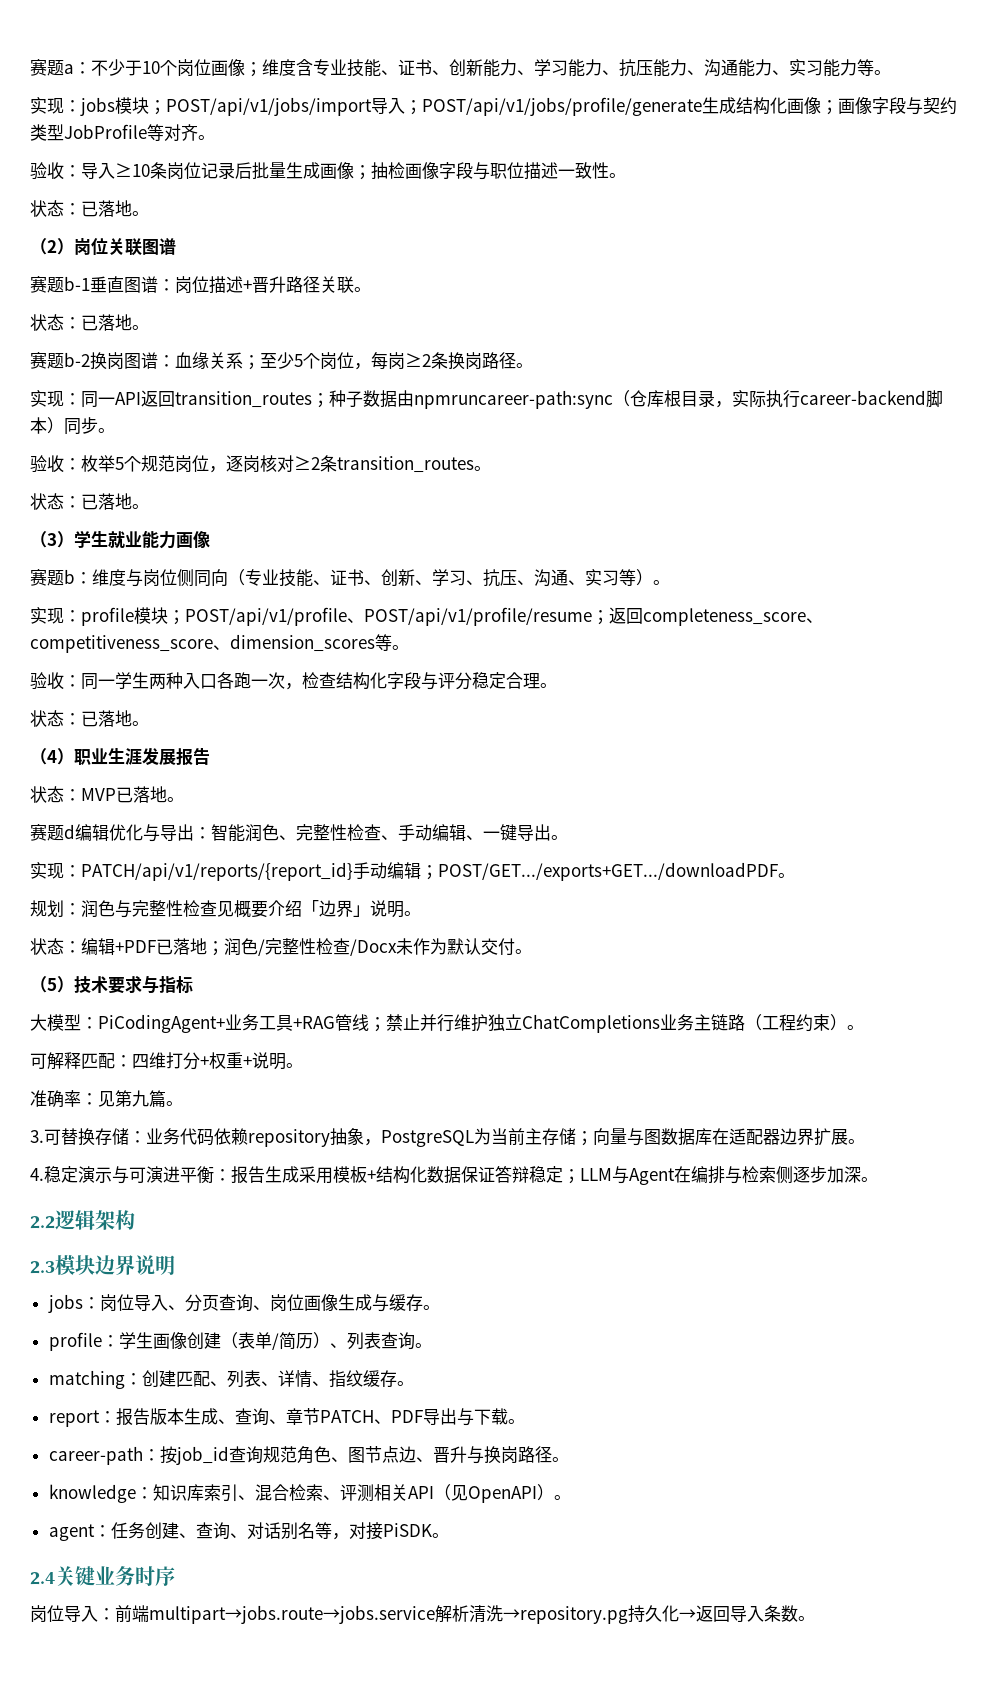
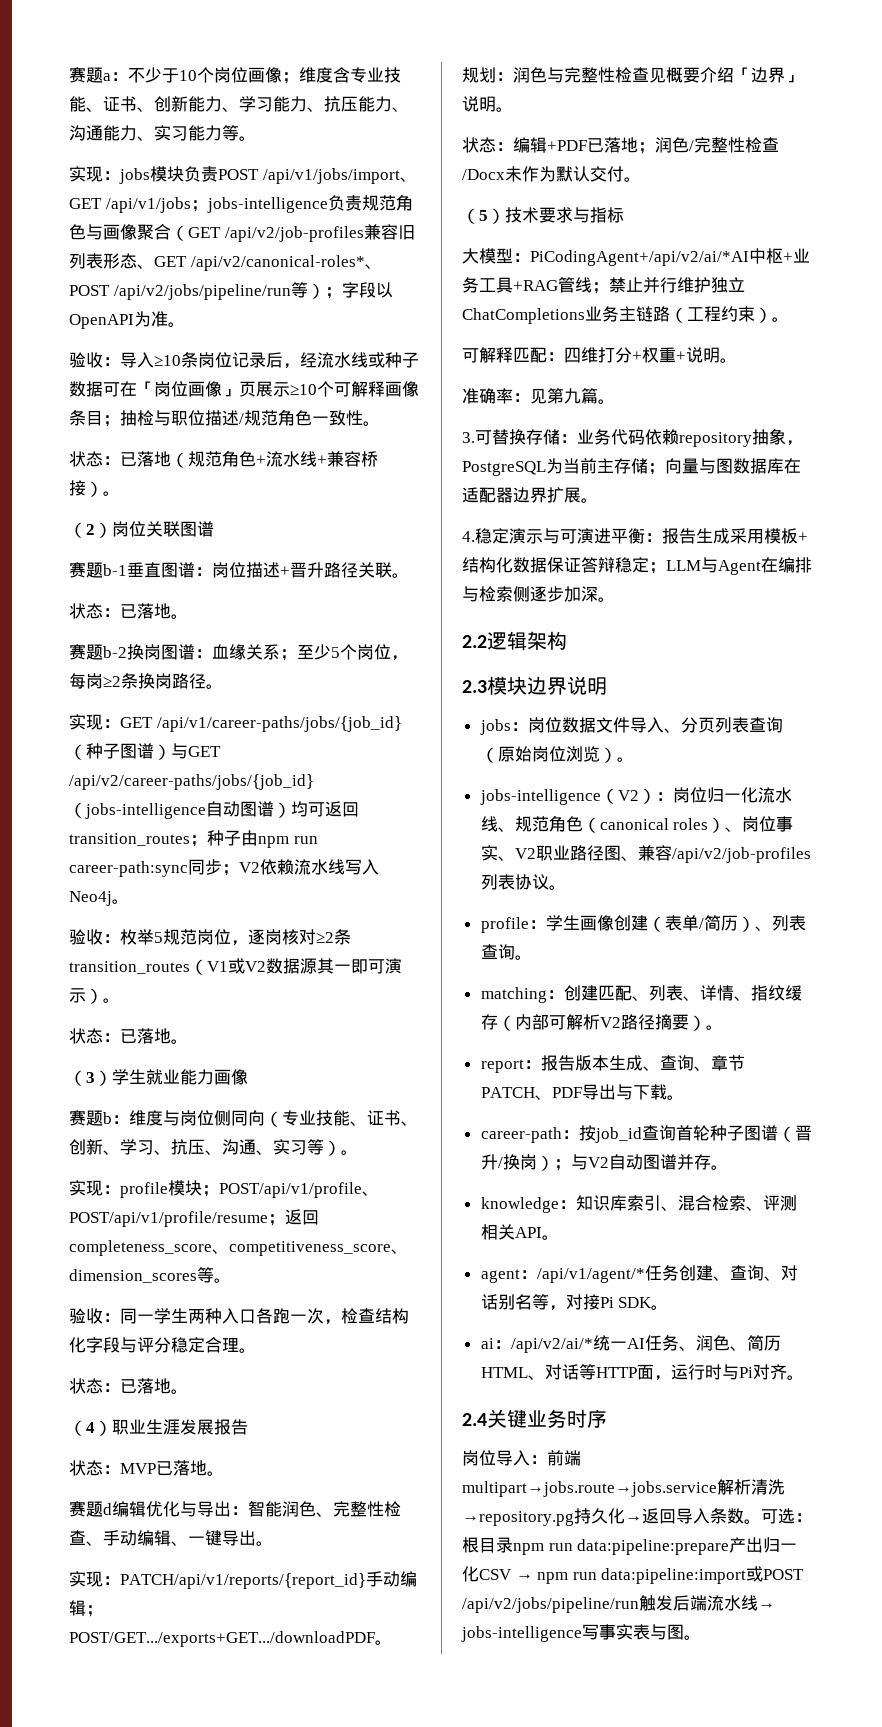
[149,97,957,116] [30,124,198,141] ；POST/api/v1/jobs/import导入；POST/api/v1/jobs/profile/generate生成结构化画像；画像字段与契约类型JobProfile等对齐 -> [184,166,417,184] [69,194,413,213] [69,224,415,242] [69,253,382,271] [69,282,393,300] [69,311,168,329] 负责POST /api/v1/jobs/import、GET /api/v1/jobs；jobs-intelligence负责规范角色与画像聚合（GET /api/v2/job-profiles兼容旧列表形态、GET /api/v2/canonical-roles*、POST /api/v2/jobs/pipeline/run等）；字段以OpenAPI为准
[252,162,558,180] 批量生成画像；抽检画像字段与职位描述 -> [283,352,419,369] [69,381,419,397] [69,409,312,427] ，经流水线或种子数据可在「岗位画像」页展示≥10个可解释画像条目；抽检与职位描述/规范角色
(132, 208) none -> [171,450,378,468] [69,480,103,497] （规范角色+流水线+兼容桥接）
[81,390,943,409] [30,417,98,435] 同一API返回transition_routes；种子数据由npmruncareer-path:sync（仓库根目录，实际执行career-backend脚本）同步 -> [120,716,402,732] [69,743,221,760] [69,774,314,790] [69,801,359,819] [69,830,318,848] [69,859,379,877] [69,891,112,906] GET /api/v1/career-paths/jobs/{job_id}（种子图谱）与GET /api/v2/career-paths/jobs/{job_id}（jobs-intelligence自动图谱）均可返回transition_routes；种子由npm run career-path:sync同步；V2依赖流水线写入Neo4j
[124,456,141,472] 个 -> (163, 937) none
(474, 464) none -> [190,958,402,975] [69,988,103,1004] （V1或V2数据源其一即可演示）
[98,1014,225,1033] PiCodingAgent+ -> [530,248,793,266] PiCodingAgent+/api/v2/ai/*AI中枢+
(134, 1302) none -> [561,717,630,733] 数据文件
[218,1294,423,1312] 查询、岗位画像生成与缓存 -> [714,717,783,733] [480,746,634,763] [479,787,792,805] [480,815,794,833] [480,845,811,863] [480,874,549,890] 列表查询（原始岗位浏览）。 // jobs-intelligence（V2）：岗位归一化流水线、规范角色（canonical roles）、岗位事实、V2职业路径图、兼容/api/v2/job-profiles列表协议
(397, 1378) none -> [497,1014,706,1031] （内部可解析V2路径摘要）
[262,1446,552,1464] 规范角色、图节点边、晋升与换岗路径 -> [675,1125,812,1142] [480,1154,711,1171] 首轮种子图谱（晋升/换岗）；与V2自动图谱并存
[433,1484,554,1503] （见OpenAPI） -> (542, 1232) none
(111, 1531) none -> [536,1268,645,1283] /api/v1/agent/*
[382,1523,432,1537] PiSDK -> [599,1297,669,1310] [480,1335,781,1353] [480,1364,787,1381] Pi SDK。 // ai：/api/v2/ai/*统一AI任务、润色、简历HTML、对话等HTTP面，运行时与Pi对齐
(815, 1618) none -> [761,1508,812,1524] [462,1537,798,1555] [462,1566,805,1584] [462,1595,775,1613] [461,1624,701,1642] 可选：根目录npm run data:pipeline:prepare产出归一化CSV → npm run data:pipeline:import或POST /api/v2/jobs/pipeline/run触发后端流水线→ jobs-intelligence写事实表与图。

